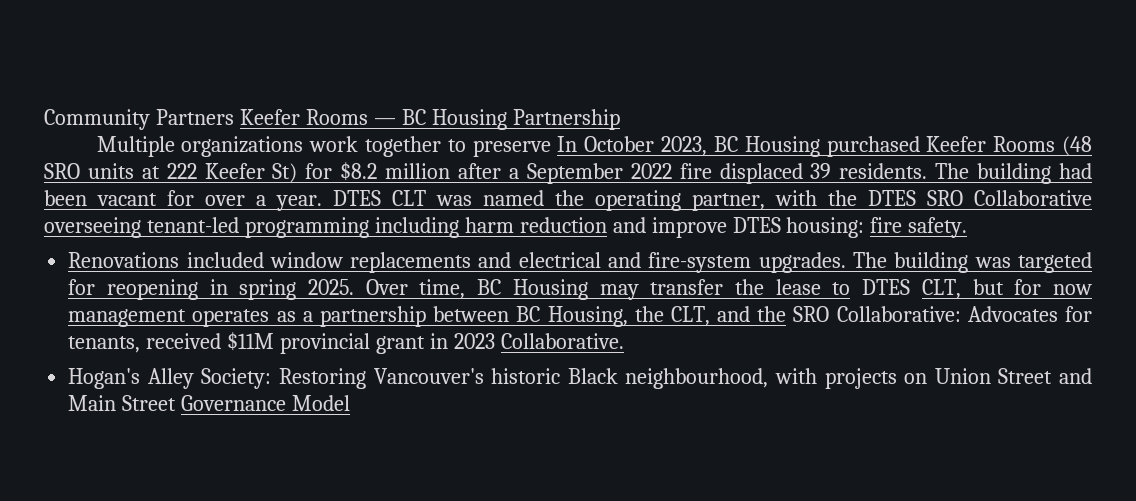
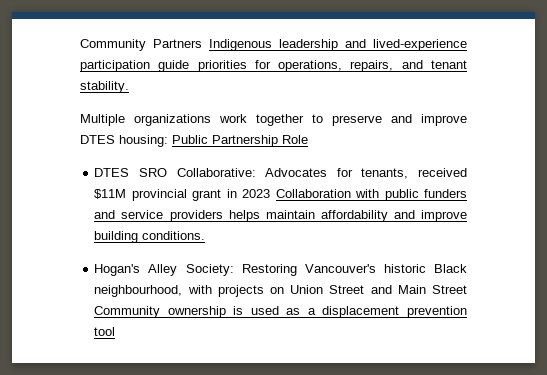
[239,109,620,130] Keefer Rooms — BC Housing Partnership -> [209,39,467,51] [80,60,467,72] [80,81,129,93] Indigenous leadership and lived-experience participation guide priorities for operations, repairs, and tenant stability.
[557,136,1092,157] [44,162,1093,184] [44,190,1092,211] [44,217,968,238] [68,252,1093,273] [68,279,1092,300] [68,306,787,327] In October 2023, BC Housing purchased Keefer Rooms (48 SRO units at 222 Keefer St) for $8.2 million after a September 2022 fire displaced 39 residents. The building had been vacant for over a year. DTES CLT was named the operating partner, with the DTES SRO Collaborative overseeing tenant-led programming including harm reduction and improve DTES housing: fire safety. // Renovations included window replacements and electrical and fire-system upgrades. The building was targeted for reopening in spring 2025. Over time, BC Housing may transfer the lease to DTES CLT, but for now management operates as a partnership between BC Housing, the CLT, and the -> [391,114,467,126] [80,135,308,147] [94,168,130,177] and improve DTES housing: Public Partnership Role // DTES
[500,333,624,349] Collaborative. -> [275,189,467,201] [94,210,467,222] [94,231,206,243] Collaboration with public funders and service providers helps maintain affordability and improve building conditions.
[181,395,351,411] Governance Model -> [94,306,468,318] [94,327,116,336] Community ownership is used as a displacement prevention tool

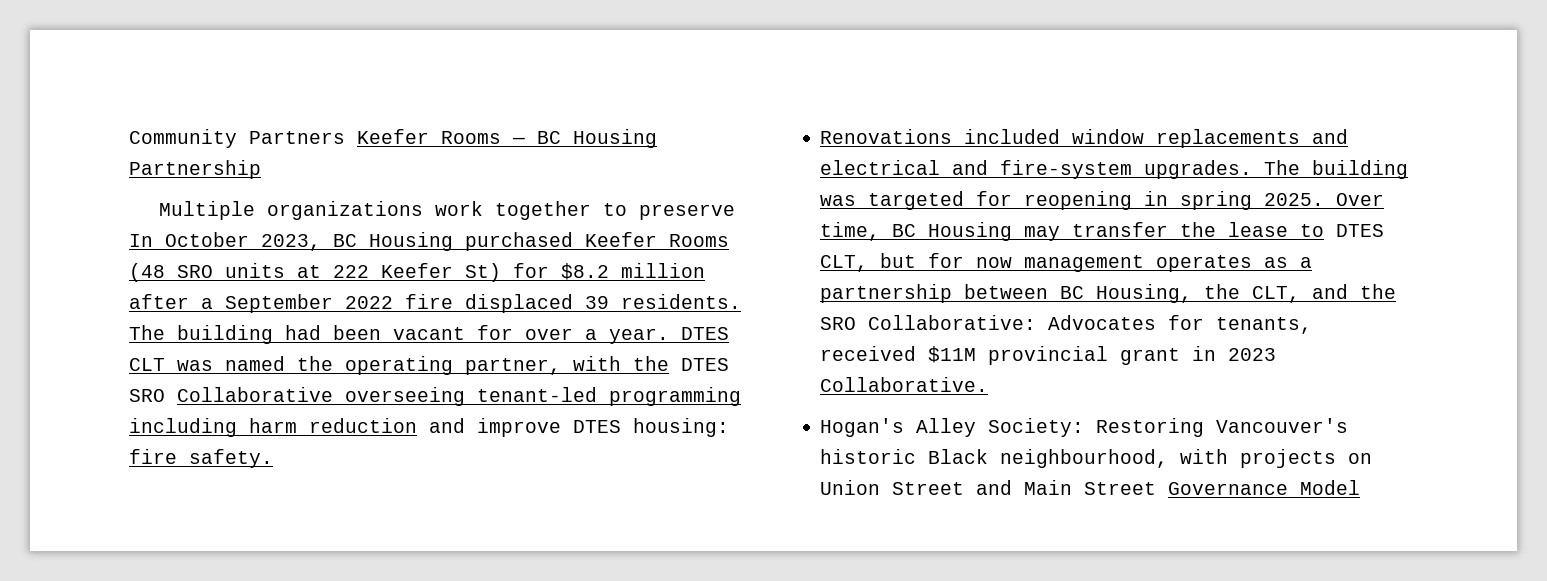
[209,39,467,51] [80,60,467,72] [80,81,129,93] Indigenous leadership and lived-experience participation guide priorities for operations, repairs, and tenant stability. -> [357,129,657,148] [129,160,261,179] Keefer Rooms — BC Housing Partnership
[391,114,467,126] [80,135,308,147] [94,168,130,177] and improve DTES housing: Public Partnership Role // DTES -> [129,232,729,251] [129,263,705,282] [129,294,741,313] [129,325,729,344] [129,356,729,375] [129,387,741,406] [129,418,729,437] [129,449,273,468] [820,129,1349,148] [820,160,1409,179] [820,191,1385,210] [820,222,1385,241] [820,253,1313,272] [820,284,1397,303] In October 2023, BC Housing purchased Keefer Rooms (48 SRO units at 222 Keefer St) for $8.2 million after a September 2022 fire displaced 39 residents. The building had been vacant for over a year. DTES CLT was named the operating partner, with the DTES SRO Collaborative overseeing tenant-led programming including harm reduction and improve DTES housing: fire safety. // Renovations included window replacements and electrical and fire-system upgrades. The building was targeted for reopening in spring 2025. Over time, BC Housing may transfer the lease to DTES CLT, but for now management operates as a partnership between BC Housing, the CLT, and the
[275,189,467,201] [94,210,467,222] [94,231,206,243] Collaboration with public funders and service providers helps maintain affordability and improve building conditions. -> [820,377,989,392] Collaborative.
[94,306,468,318] [94,327,116,336] Community ownership is used as a displacement prevention tool -> [1168,480,1361,495] Governance Model

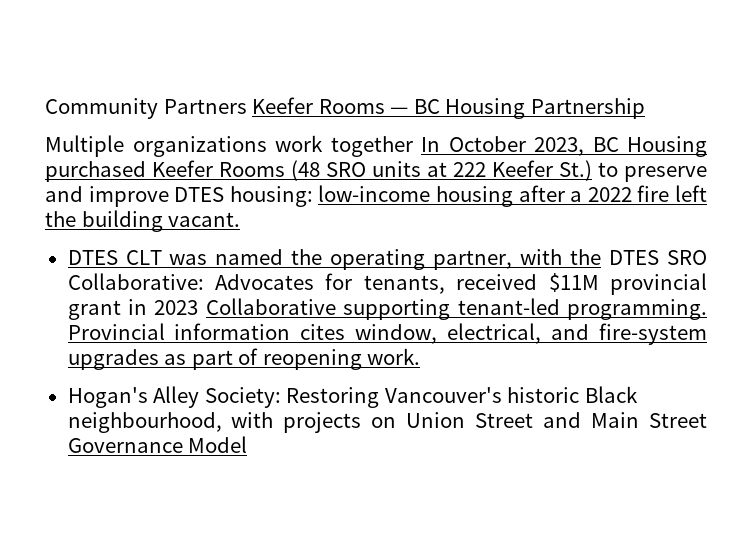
[602,203,735,220] to preserve -> (413, 146) none
[465,263,705,282] St) for $8.2 million -> [559,160,707,182] [45,185,513,207] St.) to preserve and improve DTES housing: low-income housing
[225,294,333,313] September -> (583, 196) none
[465,294,741,313] [129,325,669,344] displaced 39 residents. The building had been vacant for over a year. -> [675,185,708,202] [45,210,241,232] left the building vacant. //
[177,387,741,406] [129,418,729,437] [129,449,273,468] [820,129,1349,148] [820,160,1409,179] [820,191,1385,210] [820,222,1385,241] [820,253,1313,272] [820,284,1397,303] [820,317,857,330] Collaborative overseeing tenant-led programming including harm reduction and improve DTES housing: fire safety. // Renovations included window replacements and electrical and fire-system upgrades. The building was targeted for reopening in spring 2025. Over time, BC Housing may transfer the lease to DTES CLT, but for now management operates as a partnership between BC Housing, the CLT, and the SRO -> (708, 257) none
[820,377,989,392] Collaborative. -> [205,298,707,320] [67,323,707,345] [67,348,421,370] Collaborative supporting tenant-led programming. Provincial information cites window, electrical, and fire-system upgrades as part of reopening work.

